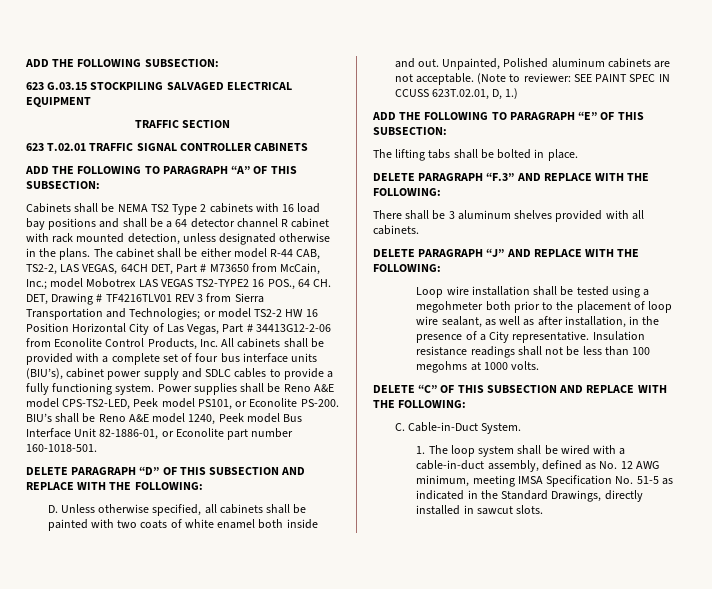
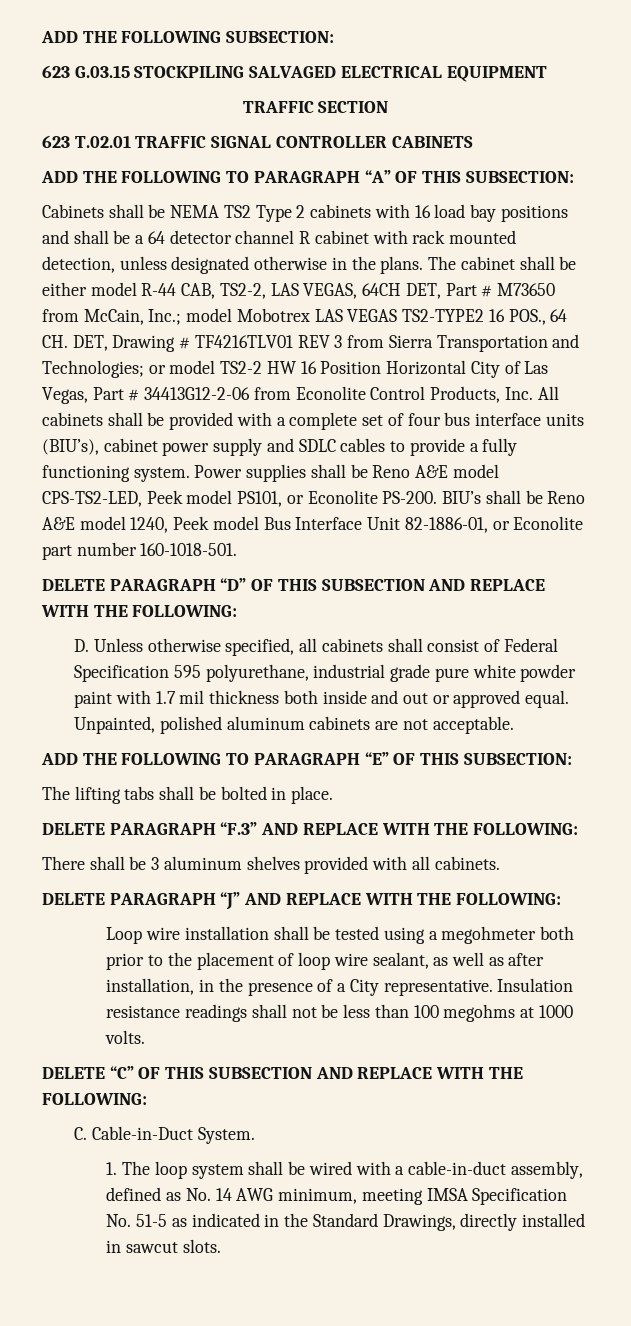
[293,504,307,514] [47,519,318,531] [394,58,549,70] be painted with two coats of white enamel both inside and out. Unpainted, Polished -> [427,638,558,652] [74,664,577,682] [74,690,570,708] [74,716,222,734] consist of Federal Specification 595 polyurethane, industrial grade pure white powder paint with 1.7 mil thickness both inside and out or approved equal. Unpainted, polished
[477,73,670,84] [394,88,519,100] (Note to reviewer: SEE PAINT SPEC IN CCUSS 623T.02.01, D, 1.) -> (514, 725) none
[620,461,633,469] 12 -> [215,1188,232,1201] 14

